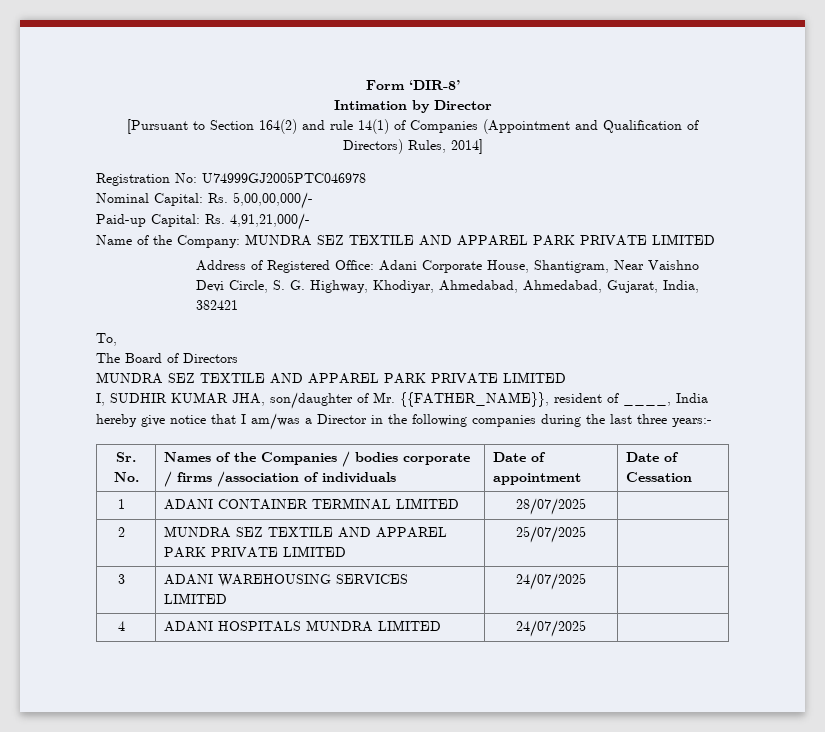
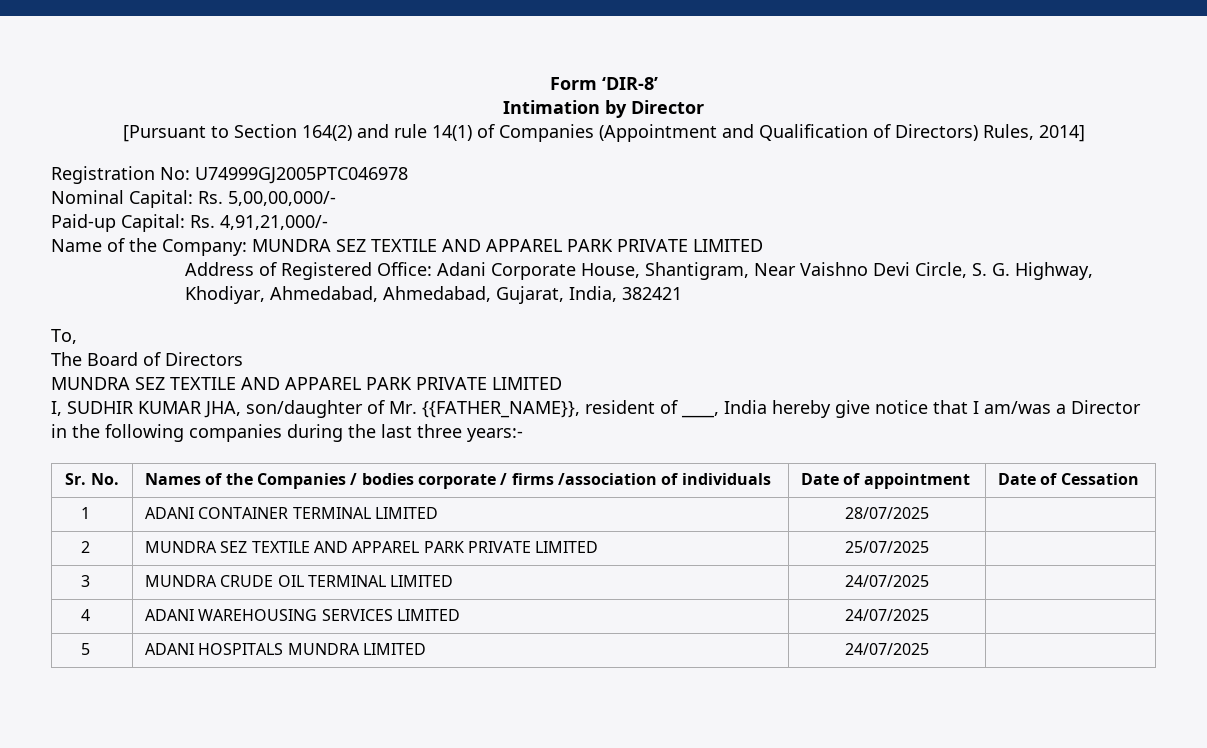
(125, 579) none -> [145,575,454,587] [845,575,929,587] [80,609,90,621] | MUNDRA CRUDE OIL TERMINAL LIMITED | 24/07/2025 | // 4
[117,621,125,631] 4 -> [80,643,90,655] 5

